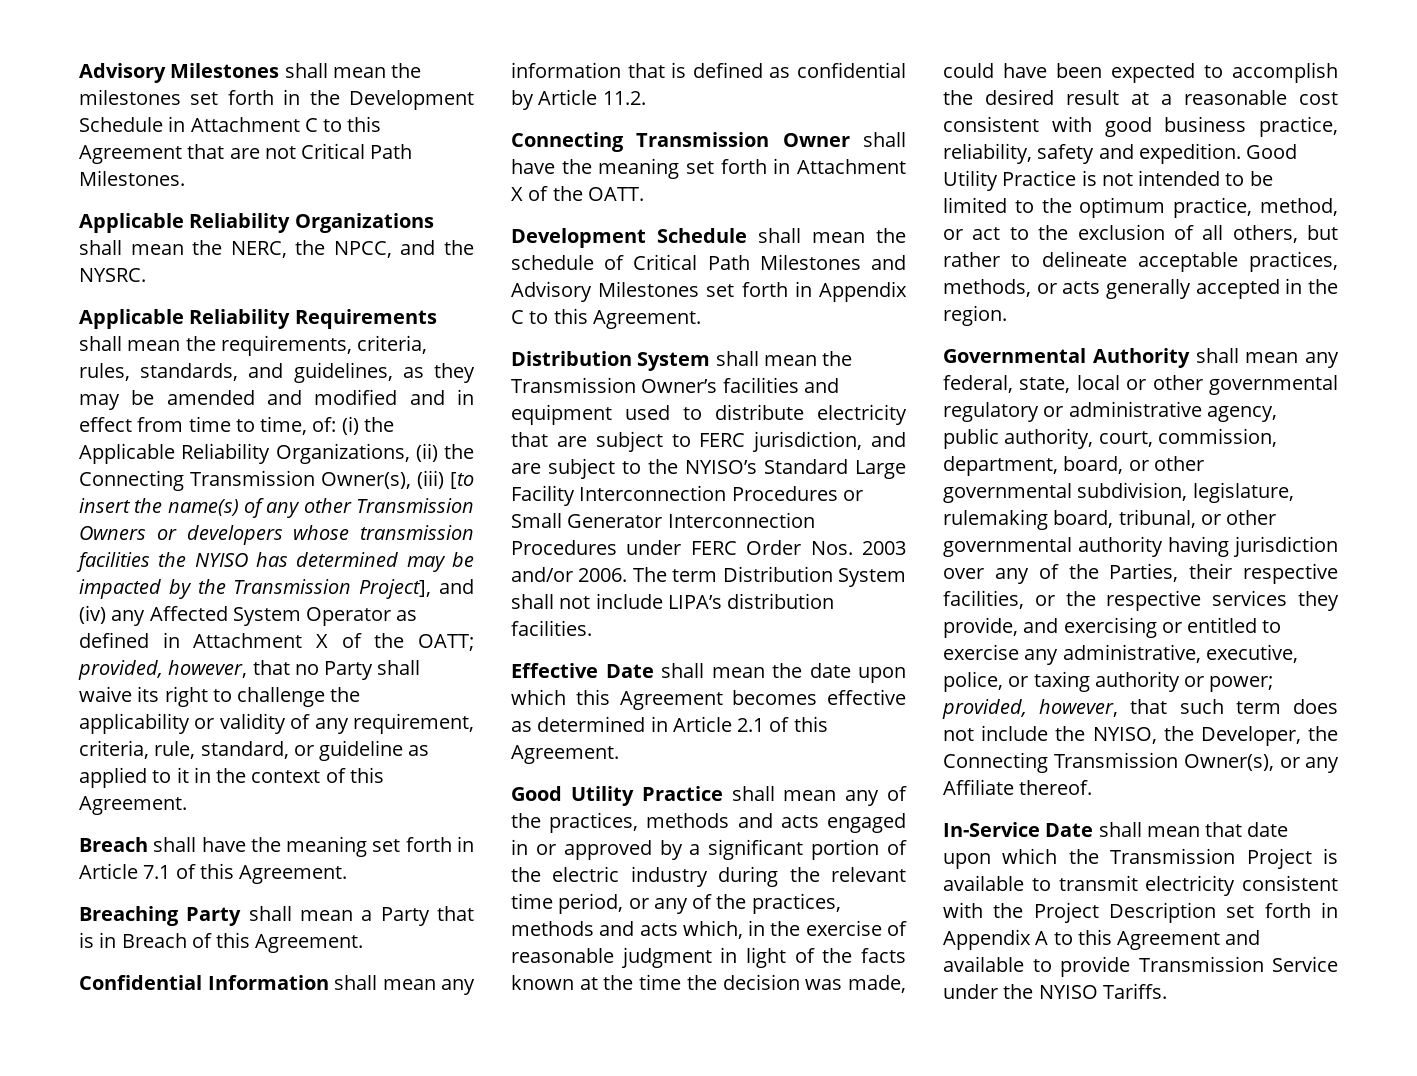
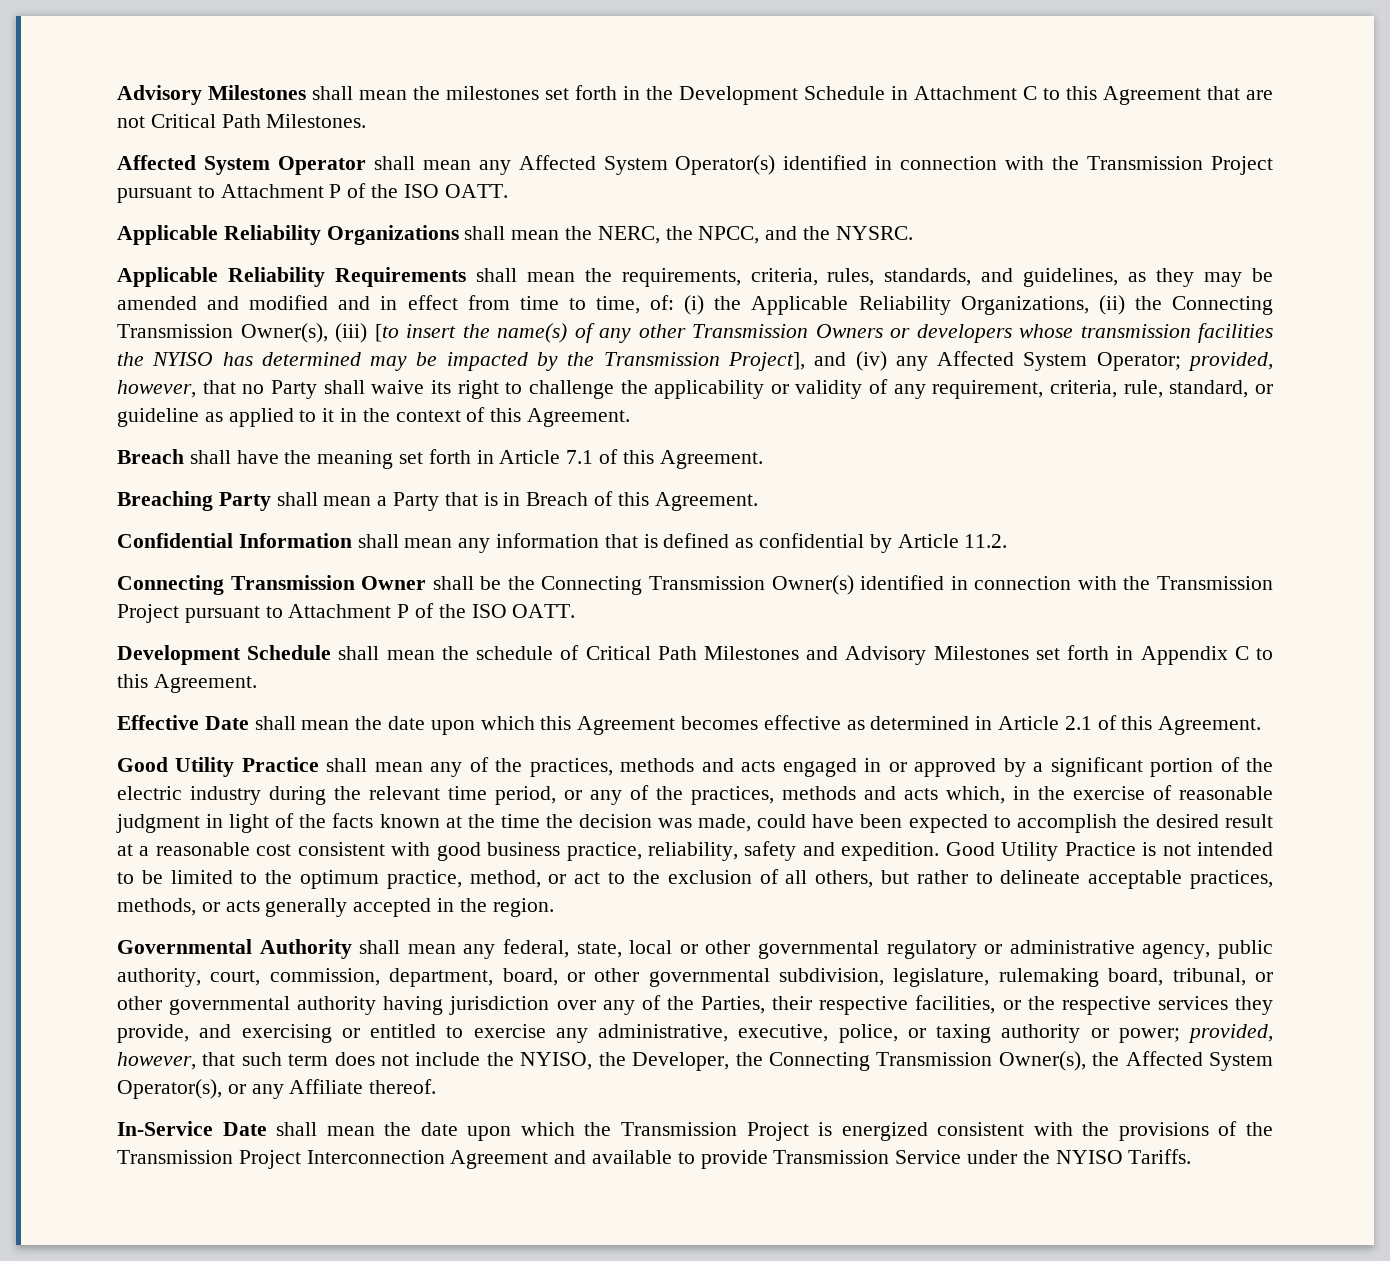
(185, 178) none -> [117,155,1273,175] [117,183,508,203] // Affected System Operator shall mean any Affected System Operator(s) identified in connection with the Transmission Project pursuant to Attachment P of the ISO OATT.
[306,607,418,626] [79,632,475,651] Operator as defined in Attachment X of the OATT; -> [1096,352,1181,371] Operator;
[511,158,906,179] [511,186,583,201] have the meaning set forth in Attachment X of the -> [480,575,1273,595] [117,603,507,623] be the Connecting Transmission Owner(s) identified in connection with the Transmission Project pursuant to Attachment P of the ISO
[511,351,853,371] [511,377,839,393] [511,404,907,425] [511,431,906,452] [511,458,906,479] [511,485,863,506] [511,512,815,528] [511,540,906,555] [511,566,906,587] [511,593,835,609] [511,620,592,636] // Distribution System shall mean the Transmission Owner’s facilities and equipment used to distribute electricity that are subject to FERC jurisdiction, and are subject to the NYISO’s Standard Large Facility Interconnection Procedures or Small Generator Interconnection Procedures under FERC Order Nos. 2003 and/or 2006. The term Distribution System shall not include LIPA’s distribution facilities. -> (257, 683) none
(1274, 762) none -> [1092,1051,1273,1071] [117,1079,222,1099] the Affected System Operator(s),
[1205,822,1243,837] that -> [384,1122,412,1136] the
[943,875,1338,896] [943,902,1338,923] [943,929,1112,950] available to transmit electricity consistent with the Project Description set forth in Appendix A to this -> [841,1121,1273,1141] [117,1150,445,1169] energized consistent with the provisions of the Transmission Project Interconnection

